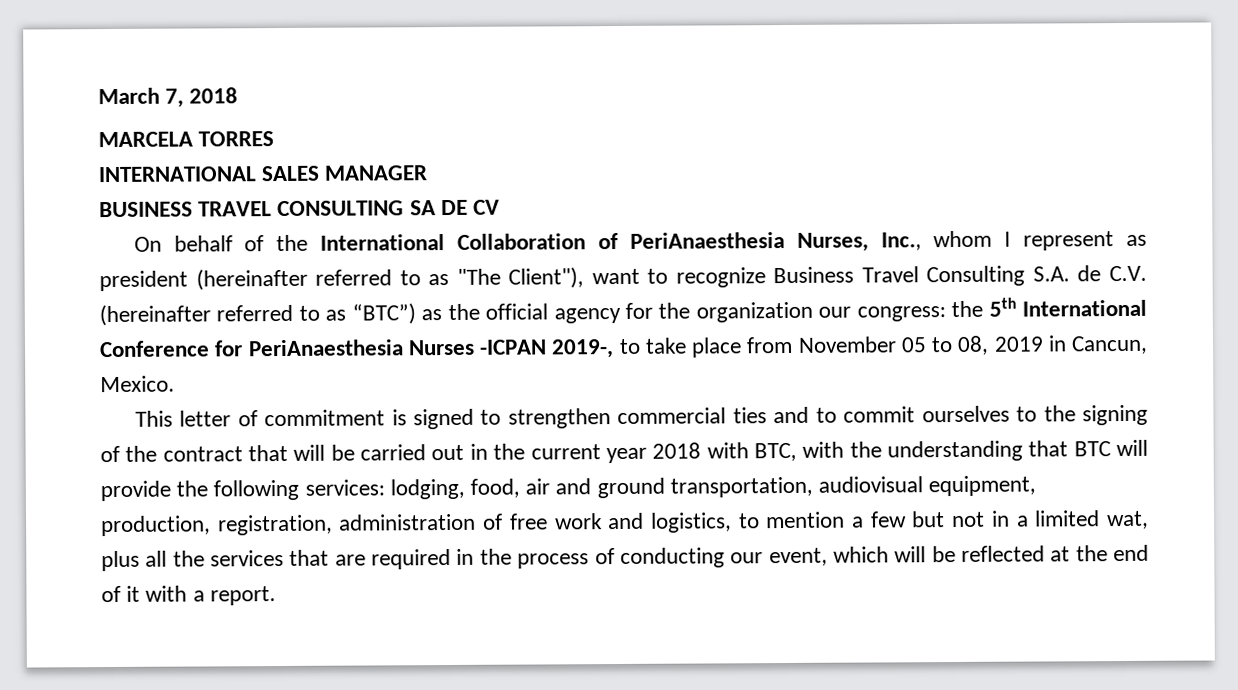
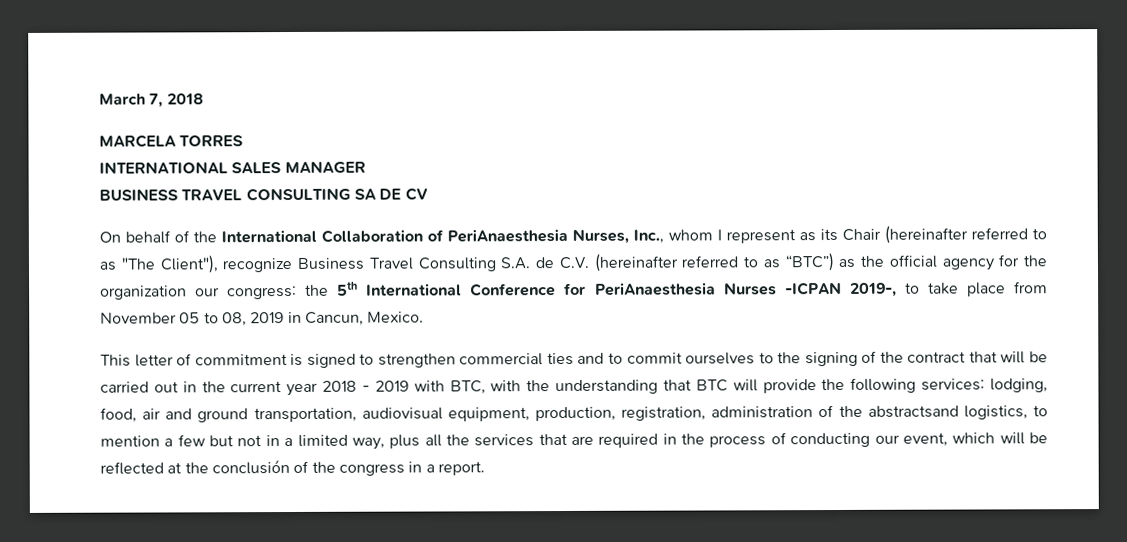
[99,270,188,292] president -> [820,228,881,242] its Chair
[591,268,669,285] want to -> (219, 264) none
(702, 450) none -> [362,380,409,392] - 2019
[508,512,645,530] free work and -> [838,405,959,418] the abstractsand
[1106,510,1150,530] wat, -> [351,437,385,450] way,
[1113,544,1150,562] [101,585,188,603] end of it with -> [211,460,423,476] conclusión of the congress in

